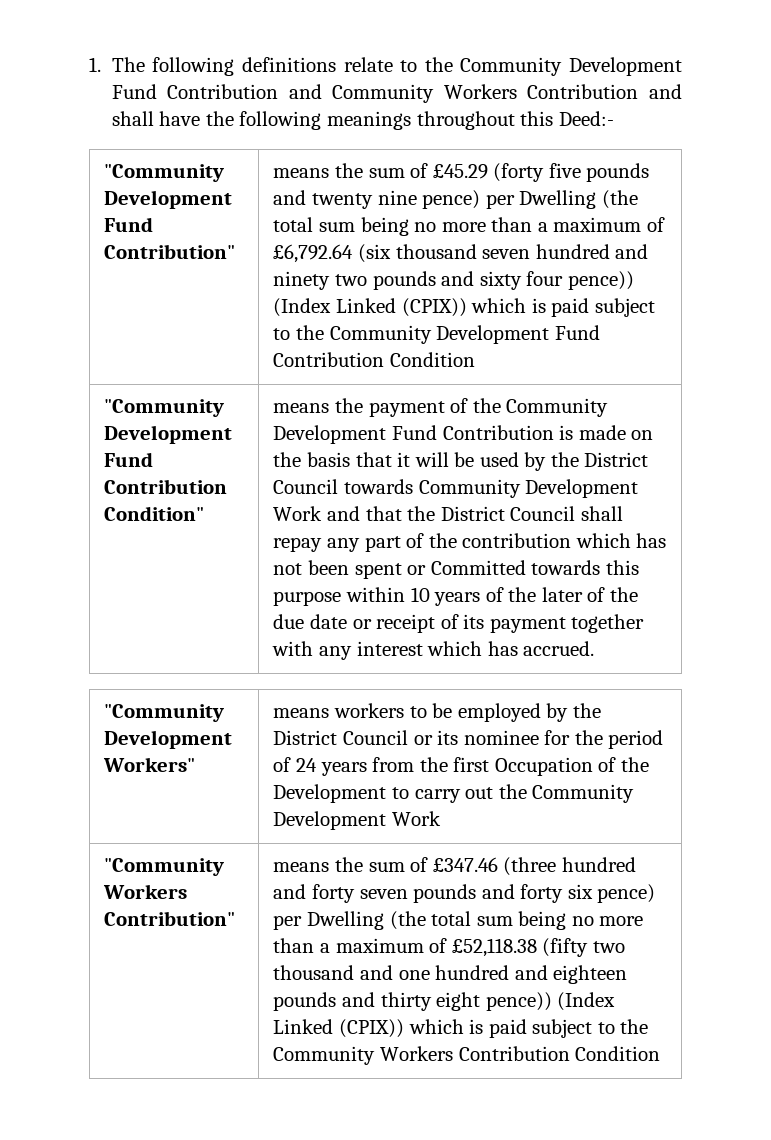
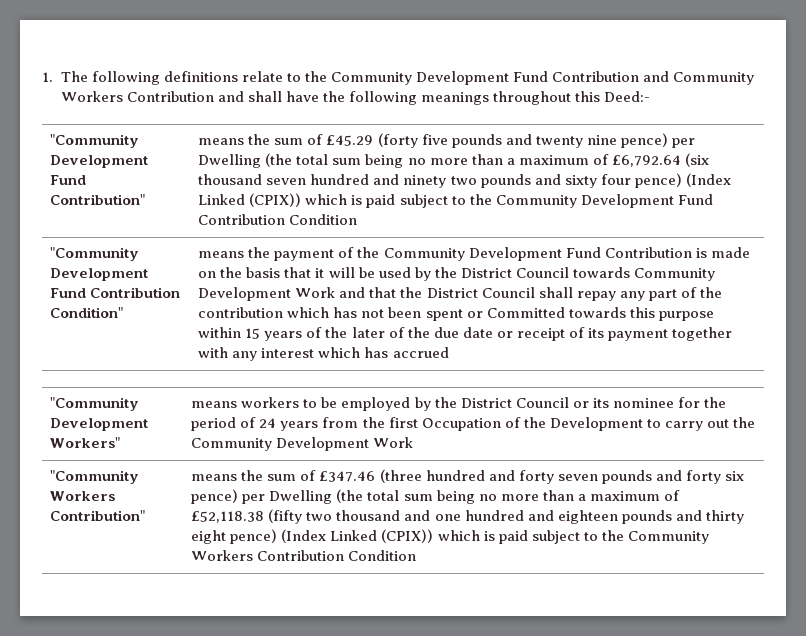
[567,271,634,290] pence)) -> [634,173,682,188] pence)
[410,587,430,602] 10 -> [245,328,261,339] 15
[523,641,595,656] accrued. -> [392,347,449,358] accrued
[485,992,552,1011] pence)) -> [230,529,278,544] pence)

